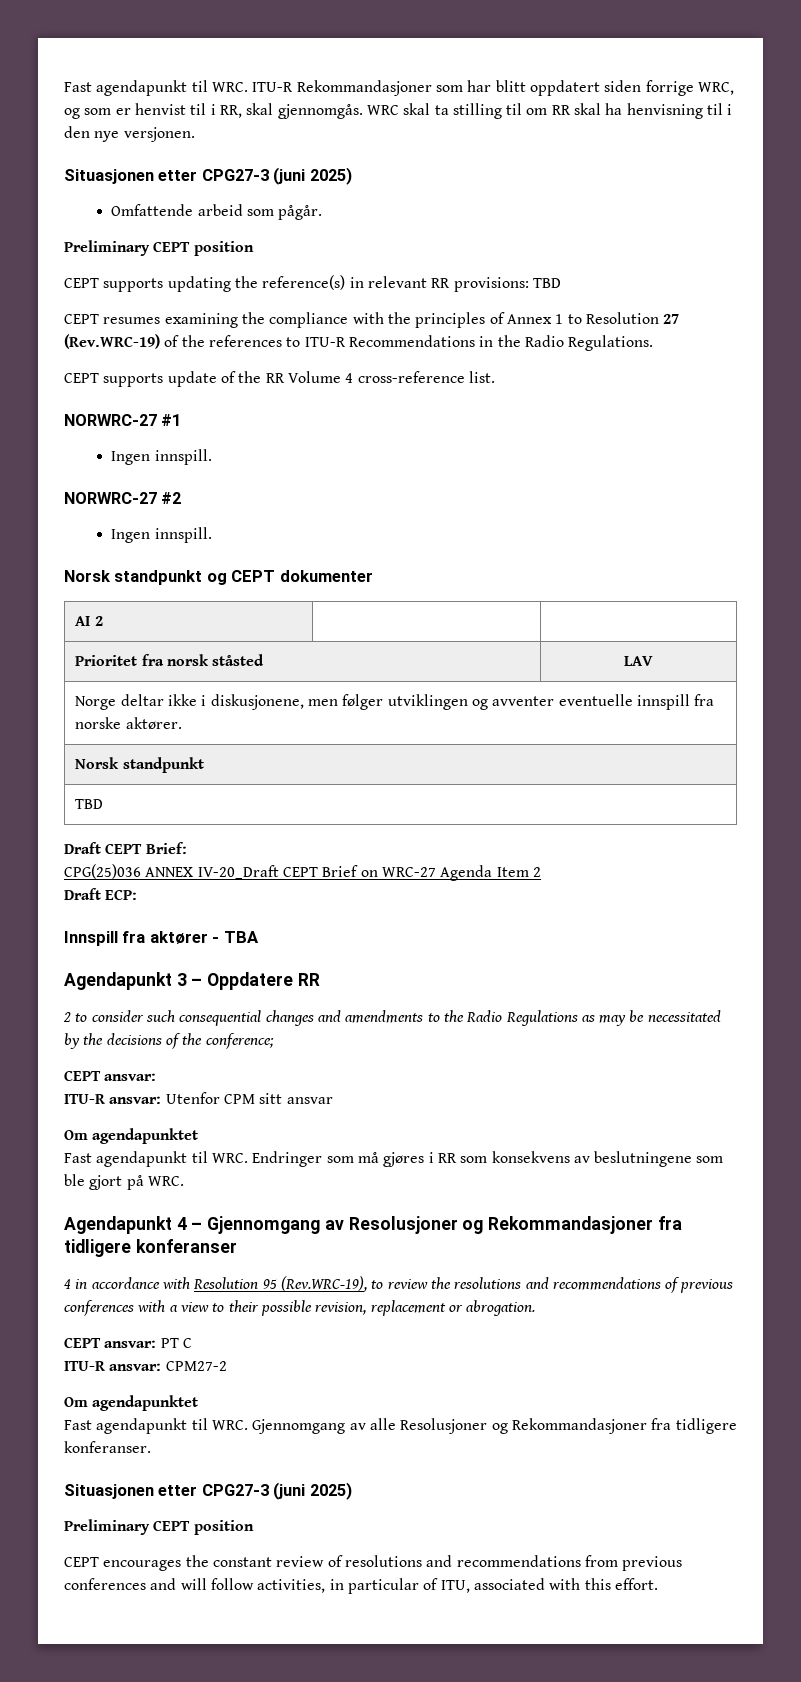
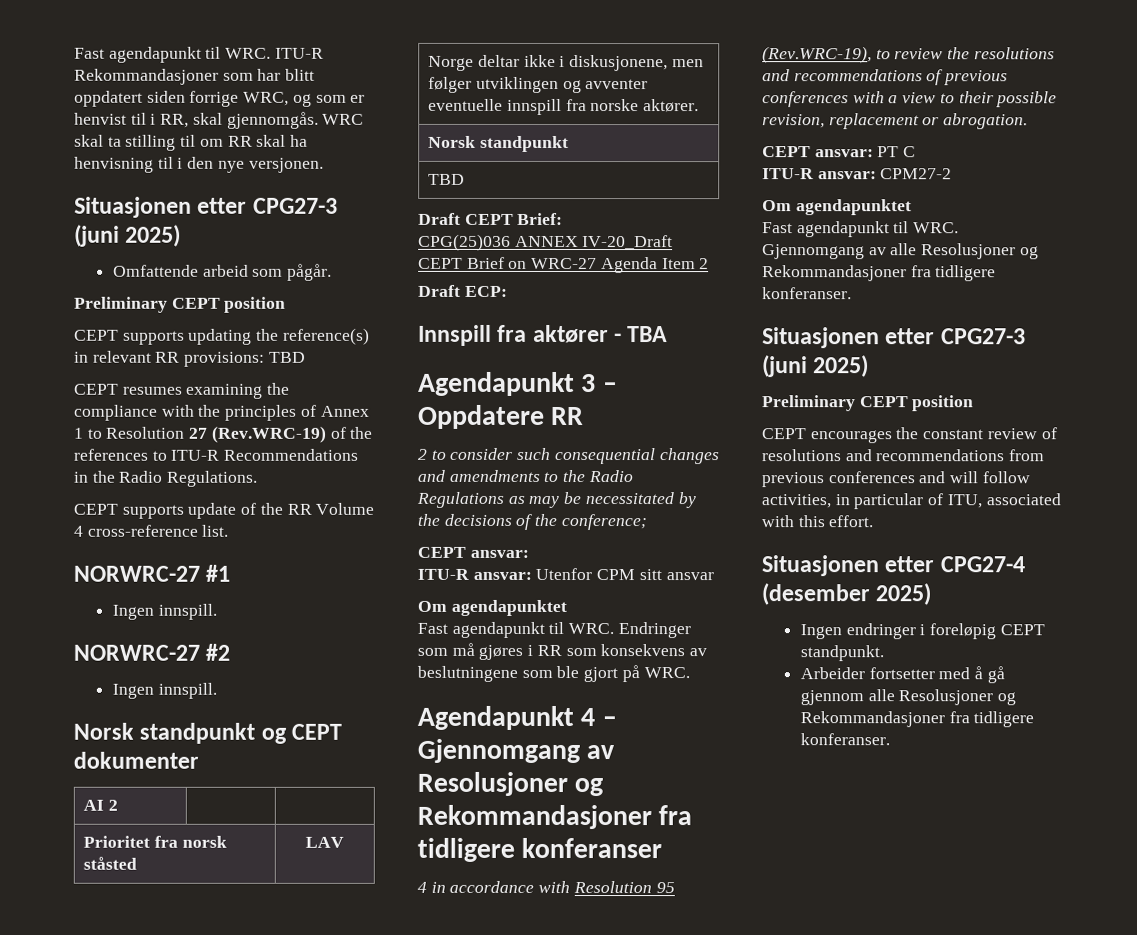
(658, 1584) none -> [761,555,1025,577] [761,583,932,606] [799,623,1045,640] [799,645,884,662] [799,666,1005,684] [799,689,1017,706] [799,711,1035,728] [799,733,890,746] // Situasjonen etter CPG27-4 (desember 2025) // Ingen endringer i foreløpig CEPT standpunkt. // Arbeider fortsetter med å gå gjennom alle Resolusjoner og Rekommandasjoner fra tidligere konferanser.

